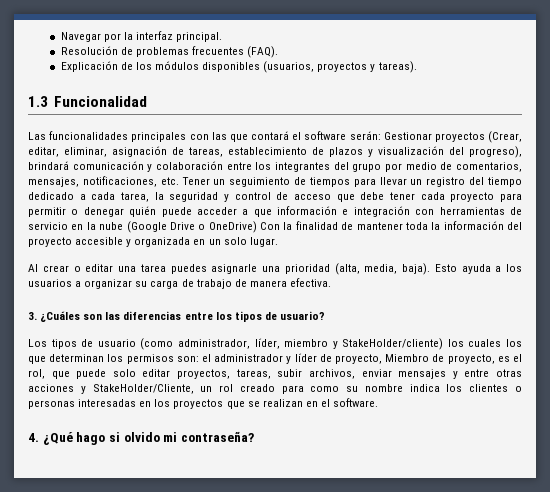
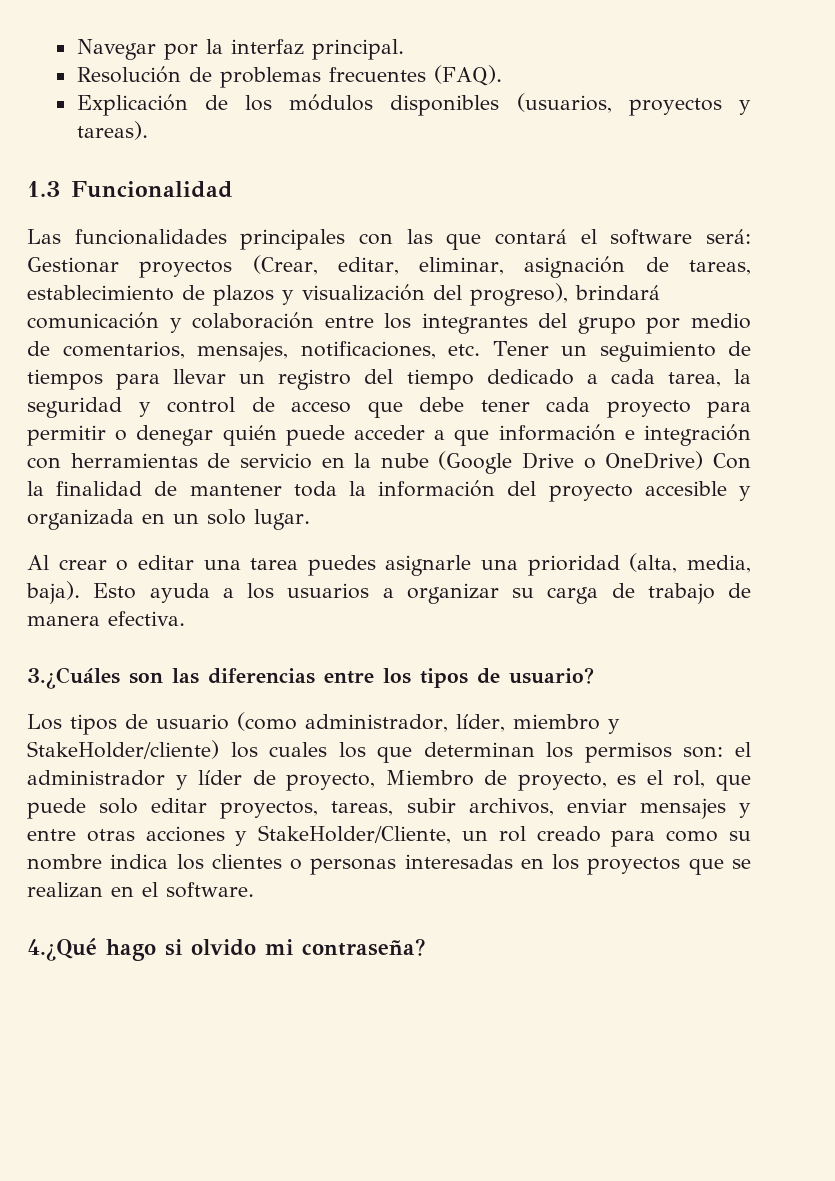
[349,131,381,140] serán: -> [706,229,751,244] será:
[28,311,81,322] 3. ¿Cuáles -> [27,667,120,689] 3.¿Cuáles
[28,432,73,445] 4. ¿Qué -> [27,938,97,961] 4.¿Qué

